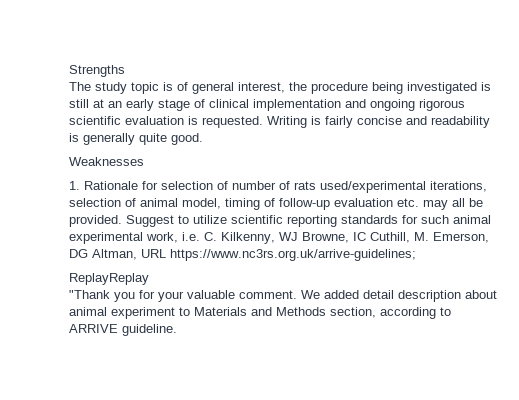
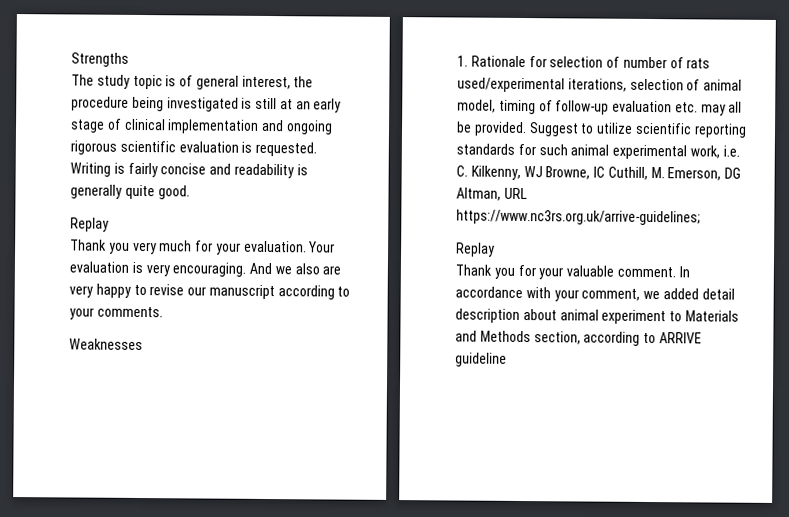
(203, 139) none -> [70,217,109,232] [70,239,336,255] [69,261,342,277] [69,283,351,300] [69,306,163,320] // Replay // Thank you very much for your evaluation. Your evaluation is very encouraging. And we also are very happy to revise our manuscript according to your comments.
[69,273,149,285] [69,290,110,299] ReplayReplay // "Thank -> [456,242,495,257] [455,264,492,276] Replay // Thank
[301,290,320,299] We -> [678,266,690,278] [455,286,661,302] In accordance with your comment, we
[122,324,177,336] guideline. -> [455,352,507,367] guideline

